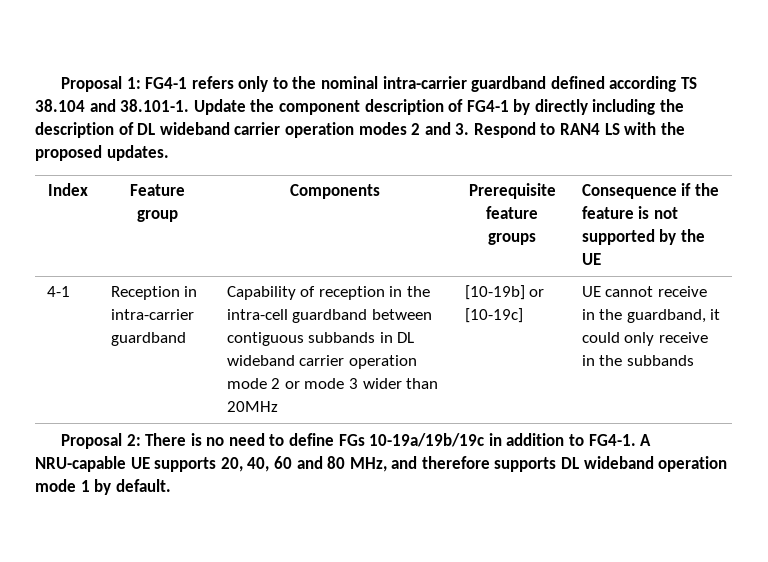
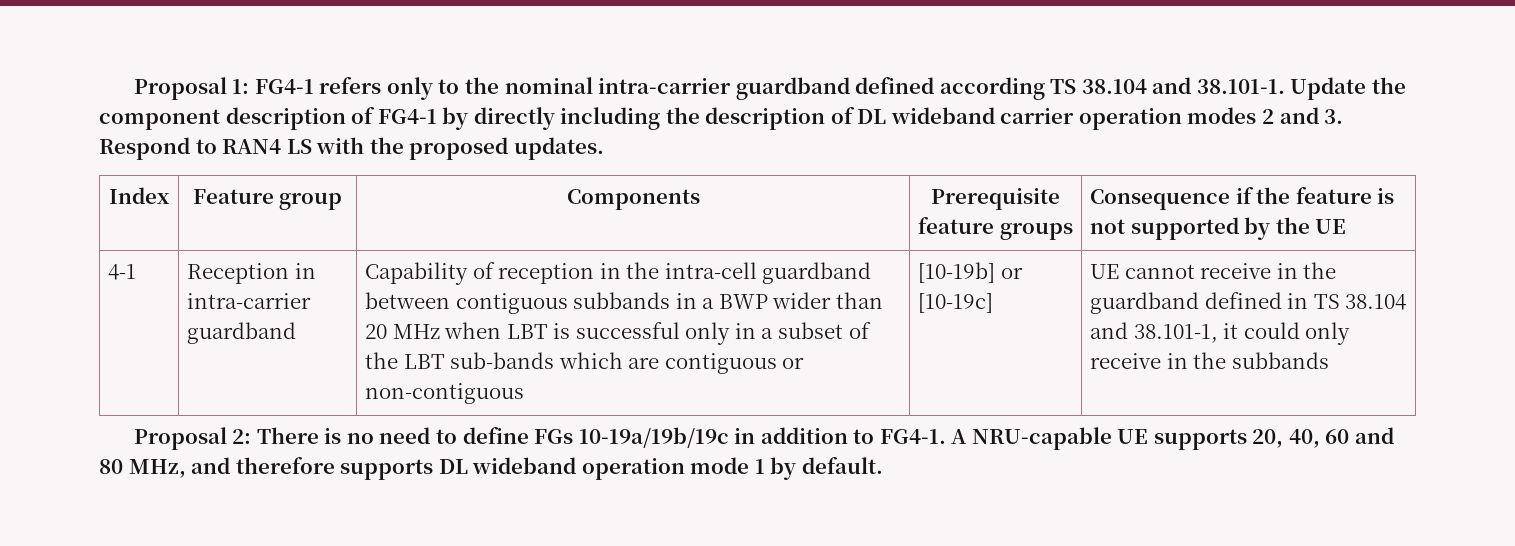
[397,332,415,343] [226,355,417,369] [226,378,439,389] [226,401,278,412] DL wideband carrier operation mode 2 or mode 3 wider than 20MHz -> [702,292,883,309] [365,322,871,345] [365,352,805,374] [365,383,525,404] a BWP wider than 20 MHz when LBT is successful only in a subset of the LBT sub-bands which are contiguous or non-contiguous
[626,309,706,323] guardband, -> [1090,292,1407,314] [1090,322,1218,343] guardband defined in TS 38.104 and 38.101-1,

